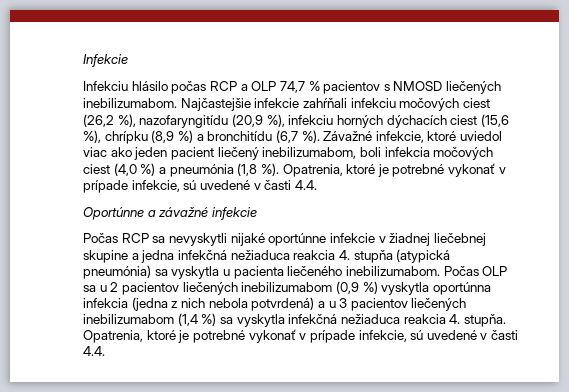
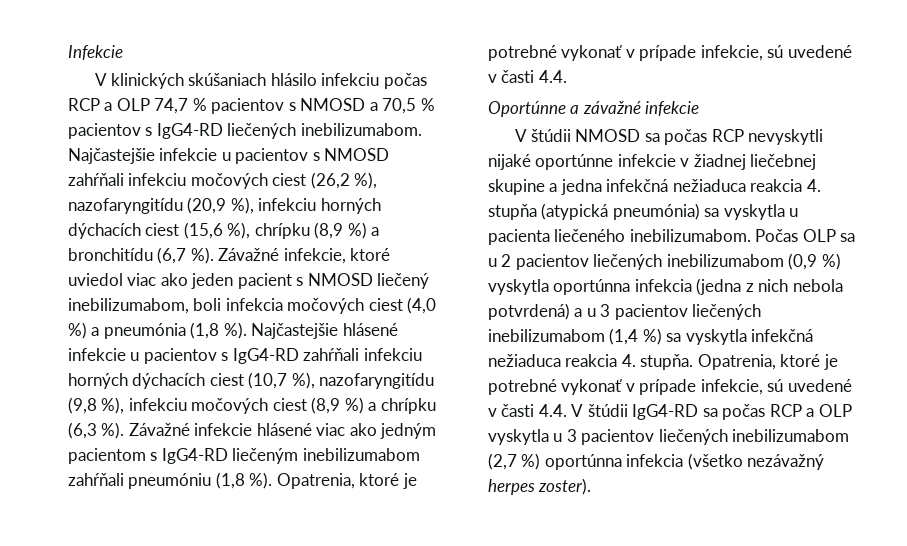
[83,81,168,91] Infekciu hlásilo -> [94,73,380,89] V klinických skúšaniach hlásilo infekciu
[446,81,502,94] [83,98,300,111] liečených inebilizumabom. Najčastejšie infekcie -> [369,98,435,114] [68,123,422,139] [68,148,390,164] a 70,5 % pacientov s IgG4-RD liečených inebilizumabom. Najčastejšie infekcie u pacientov s NMOSD
(214, 153) none -> [296,273,373,286] s NMOSD
(279, 169) none -> [251,323,398,339] [68,348,422,364] [68,372,435,389] [68,397,436,414] [68,422,437,439] [68,448,420,464] [68,472,273,489] Najčastejšie hlásené infekcie u pacientov s IgG4-RD zahŕňali infekciu horných dýchacích ciest (10,7 %), nazofaryngitídu (9,8 %), infekciu močových ciest (8,9 %) a chrípku (6,3 %). Závažné infekcie hlásené viac ako jedným pacientom s IgG4-RD liečeným inebilizumabom zahŕňali pneumóniu (1,8 %).
[83,233,166,243] Počas RCP sa -> [514,129,744,145] V štúdii NMOSD sa počas RCP
(105, 351) none -> [571,404,852,420] [488,429,850,445] [488,453,825,470] [488,478,592,495] V štúdii IgG4-RD sa počas RCP a OLP vyskytla u 3 pacientov liečených inebilizumabom (2,7 %) oportúnna infekcia (všetko nezávažný herpes zoster).

